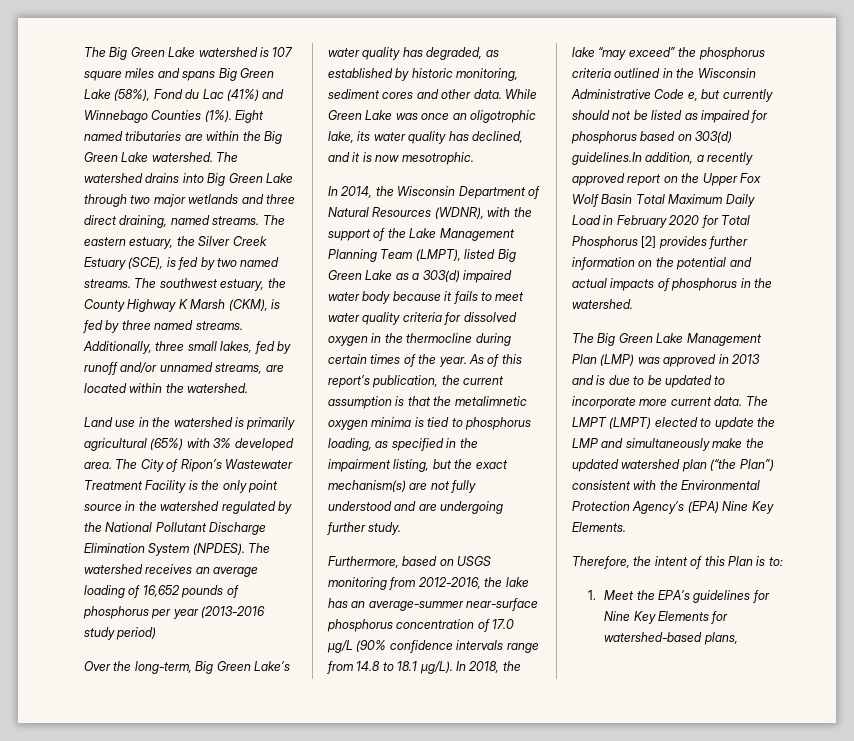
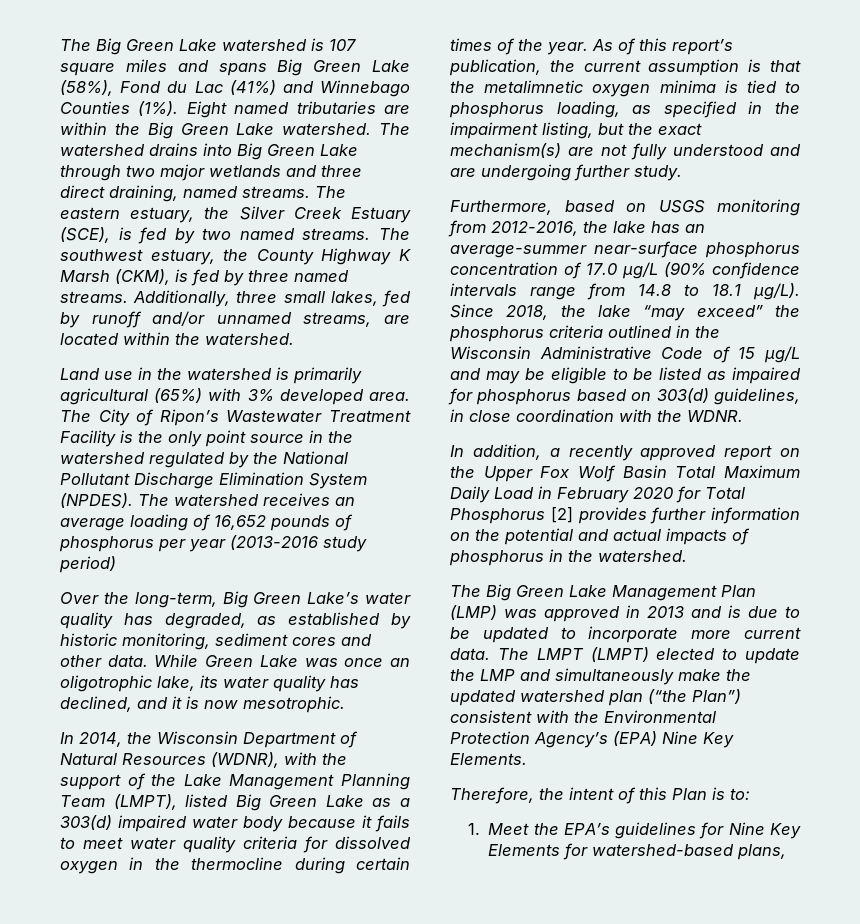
[455,661,466,671] In -> [450,304,494,318] Since
[687,89,773,102] [572,110,632,120] e, but currently should not -> [712,346,800,363] [450,367,628,384] of 15 µg/L and may be eligible to
[572,152,642,165] guidelines.In -> [714,388,800,405] [450,409,743,422] [450,445,464,457] guidelines, in close coordination with the WDNR. // In

